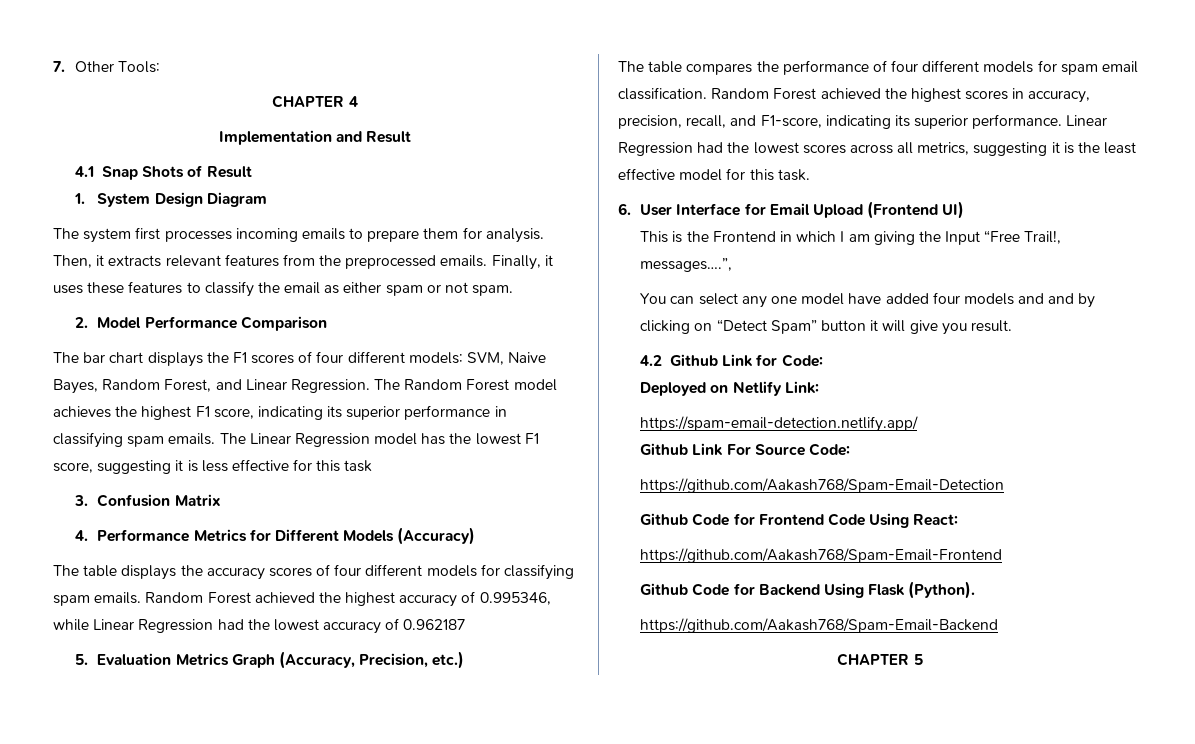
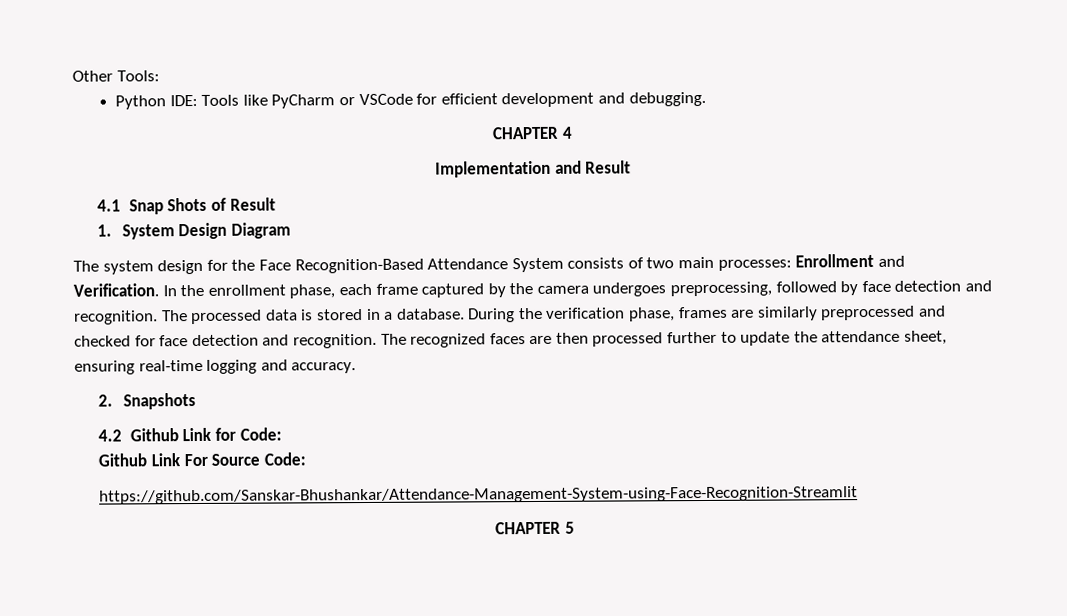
[53,61,65,72] 7. -> (72, 76) none
(161, 67) none -> [115,91,706,110] // Python IDE: Tools like PyCharm or VSCode for efficient development and debugging.
[135,227,544,243] [53,254,553,270] [53,281,514,297] [75,316,327,331] [53,351,547,367] [53,379,557,394] [53,405,507,420] [53,432,539,448] [53,459,373,474] [74,494,221,507] [75,527,476,545] [53,564,575,580] [53,591,551,607] [53,618,466,634] [75,651,465,669] [618,60,1139,75] [618,87,1091,103] [618,114,1108,129] [618,142,1137,156] [618,168,810,181] [618,201,965,219] [640,230,1062,245] [640,258,733,272] [640,292,1096,308] [640,319,1012,335] first processes incoming emails to prepare them for analysis. Then, it extracts relevant features from the preprocessed emails. Finally, it uses these features to classify the email as either spam or not spam. // 2. Model Performance Comparison // The bar chart displays the F1 scores of four different models: SVM, Naive Bayes, Random Forest, and Linear Regression. The Random Forest model achieves the highest F1 score, indicating its superior performance in classifying spam emails. The Linear Regression model has the lowest F1 score, suggesting it is less effective for this task // 3. Confusion Matrix // 4. Performance Metrics for Different Models (Accuracy) // The table displays the accuracy scores of four different models for classifying spam emails. Random Forest achieved the highest accuracy of 0.995346, while Linear Regression had the lowest accuracy of 0.962187 // 5. Evaluation Metrics Graph (Accuracy, Precision, etc.) // The table compares the performance of four different models for spam email classification. Random Forest achieved the highest scores in accuracy, precision, recall, and F1-score, indicating its superior performance. Linear Regression had the lowest scores across all metrics, suggesting it is the least effective model for this task. // 6. User Interface for Email Upload (Frontend UI) // This is the Frontend in which I am giving the Input “Free Trail!, messages….”, // You can select any one model have added four models and and by clicking on “Detect Spam” button it will give you result. -> [157,253,905,275] [73,280,993,299] [74,305,947,325] [74,330,948,349] [74,359,357,375] [98,393,196,410] design for the Face Recognition-Based Attendance System consists of two main processes: Enrollment and Verification. In the enrollment phase, each frame captured by the camera undergoes preprocessing, followed by face detection and recognition. The processed data is stored in a database. During the verification phase, frames are similarly preprocessed and checked for face detection and recognition. The recognized faces are then processed further to update the attendance sheet, ensuring real-time logging and accuracy. // 2. Snapshots
[640,381,819,396] [640,416,919,432] // Deployed on Netlify Link: // https://spam-email-detection.netlify.app/ -> (282, 434) none
[640,478,1005,493] [640,513,959,528] [640,548,1003,563] [640,581,976,599] [640,618,999,633] https://github.com/Aakash768/Spam-Email-Detection // Github Code for Frontend Code Using React: // https://github.com/Aakash768/Spam-Email-Frontend // Github Code for Backend Using Flask (Python). // https://github.com/Aakash768/Spam-Email-Backend -> [99,486,859,505] https://github.com/Sanskar-Bhushankar/Attendance-Management-System-using-Face-Recognition-Streamlit

